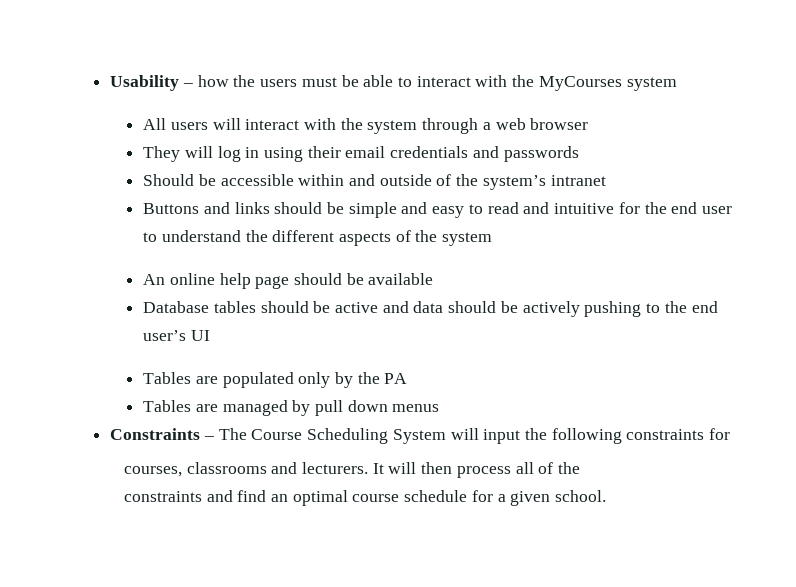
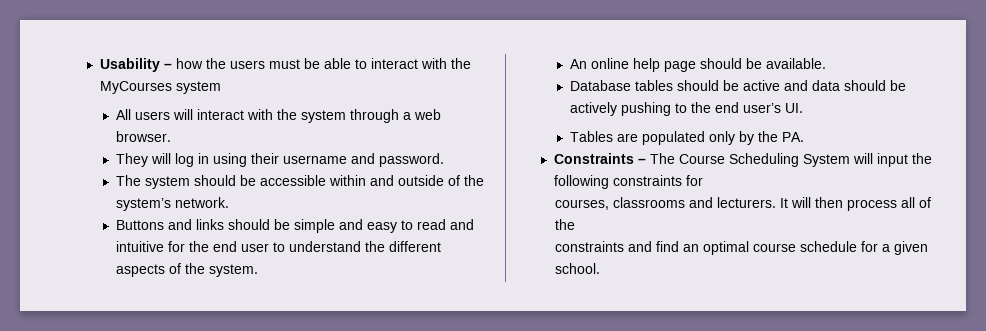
[530,118,589,130] browser -> [116,131,172,142] browser.
[345,146,579,162] [143,174,195,186] email credentials and passwords // Should -> [283,153,445,167] [116,175,237,189] username and password. // The system should
[550,175,606,186] intranet -> [175,197,230,208] network.
[442,232,493,246] system -> [209,264,259,277] system.
[368,273,434,285] available -> [766,58,827,69] available.
[190,330,210,341] UI -> [785,103,804,113] UI.
[384,373,408,384] [143,400,440,416] PA // Tables are managed by pull down menus -> [782,132,805,142] PA.

